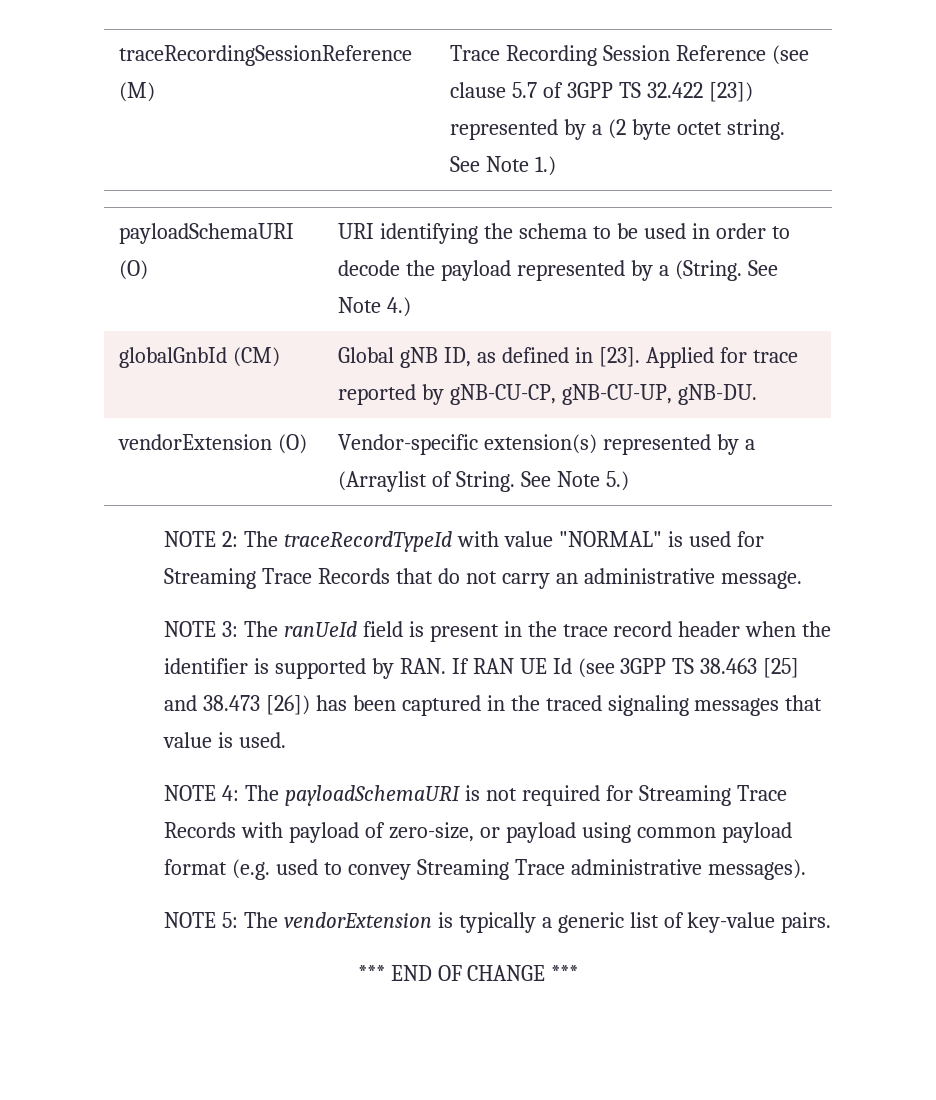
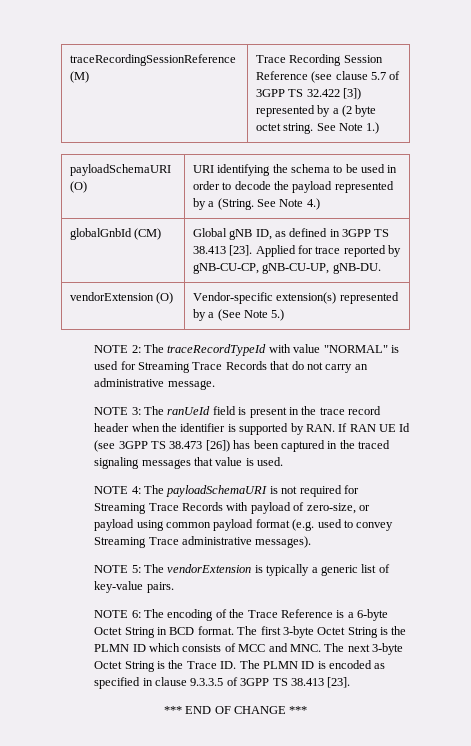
[708,82,753,102] [23]) -> [342,88,361,100] [3])
(593, 355) none -> [342,229,390,237] [192,246,226,254] 3GPP TS 38.413
[338,471,551,492] (Arraylist of String. See -> [217,309,241,321] (See
[700,658,800,678] [164,695,198,711] 38.463 [25] and -> (167, 445) none
(832, 922) none -> [94,609,389,621] [94,626,407,638] [94,643,404,655] [94,660,386,672] [94,677,351,689] // NOTE 6: The encoding of the Trace Reference is a 6-byte Octet String in BCD format. The first 3-byte Octet String is the PLMN ID which consists of MCC and MNC. The next 3-byte Octet String is the Trace ID. The PLMN ID is encoded as specified in clause 9.3.3.5 of 3GPP TS 38.413 [23].

